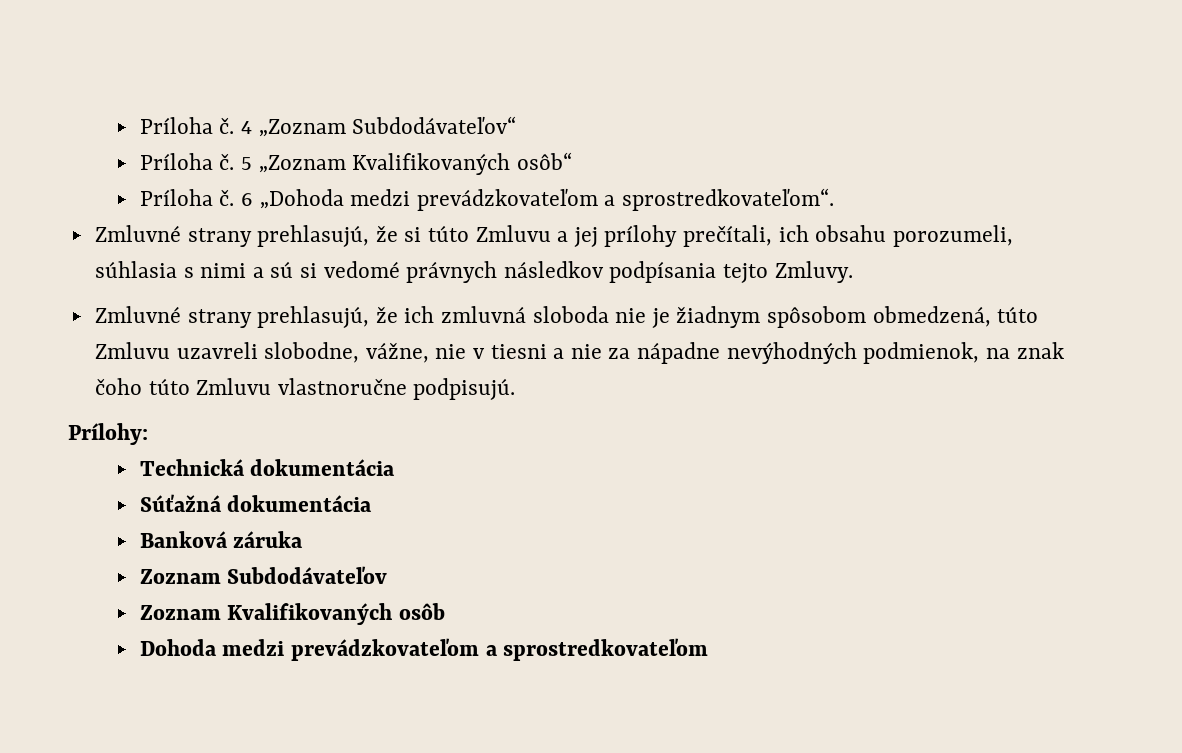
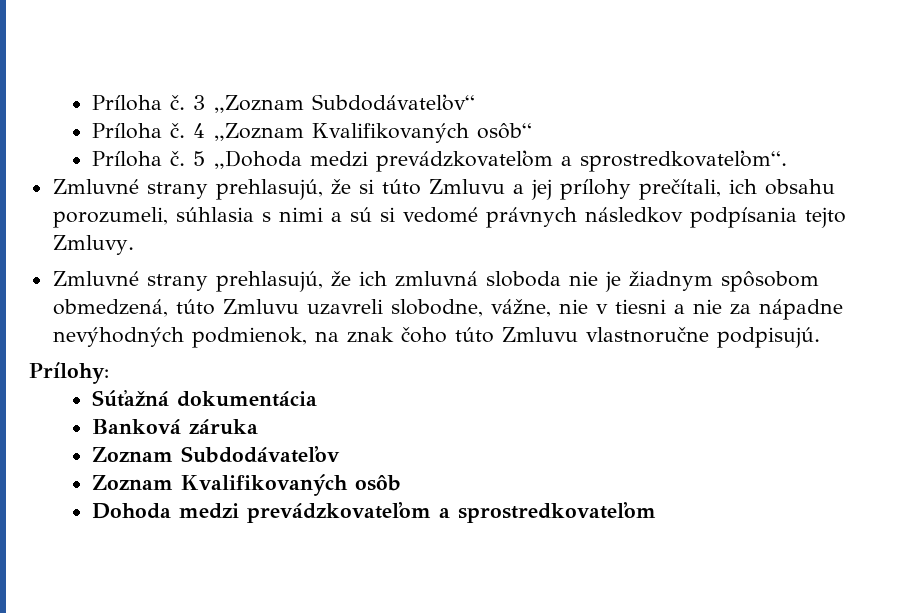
[139,117,252,134] Príloha č. 4 -> [91,95,205,111] Príloha č. 3
[240,157,252,170] 5 -> [192,123,205,138] 4
[240,193,253,206] 6 -> [192,151,205,166] 5
[139,459,396,476] // Technická dokumentácia -> (109, 373) none

